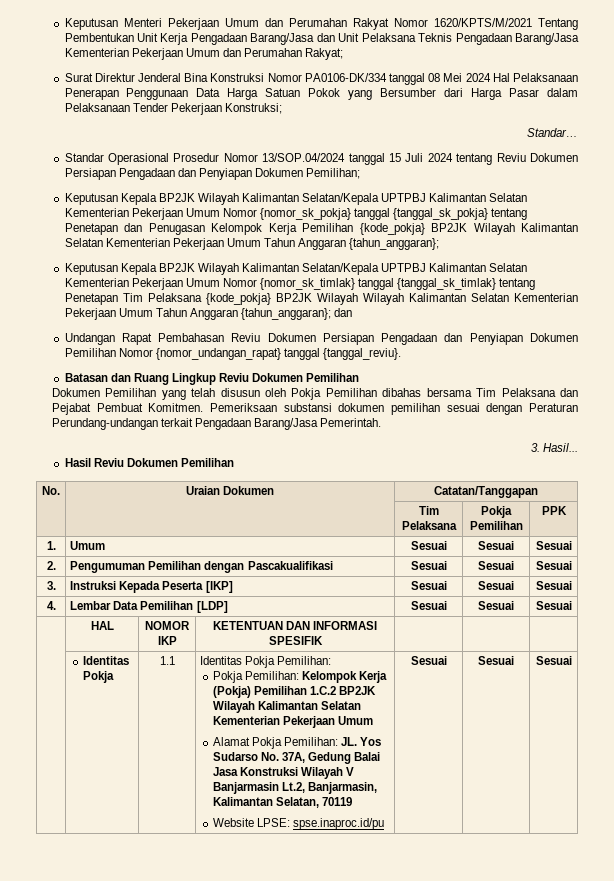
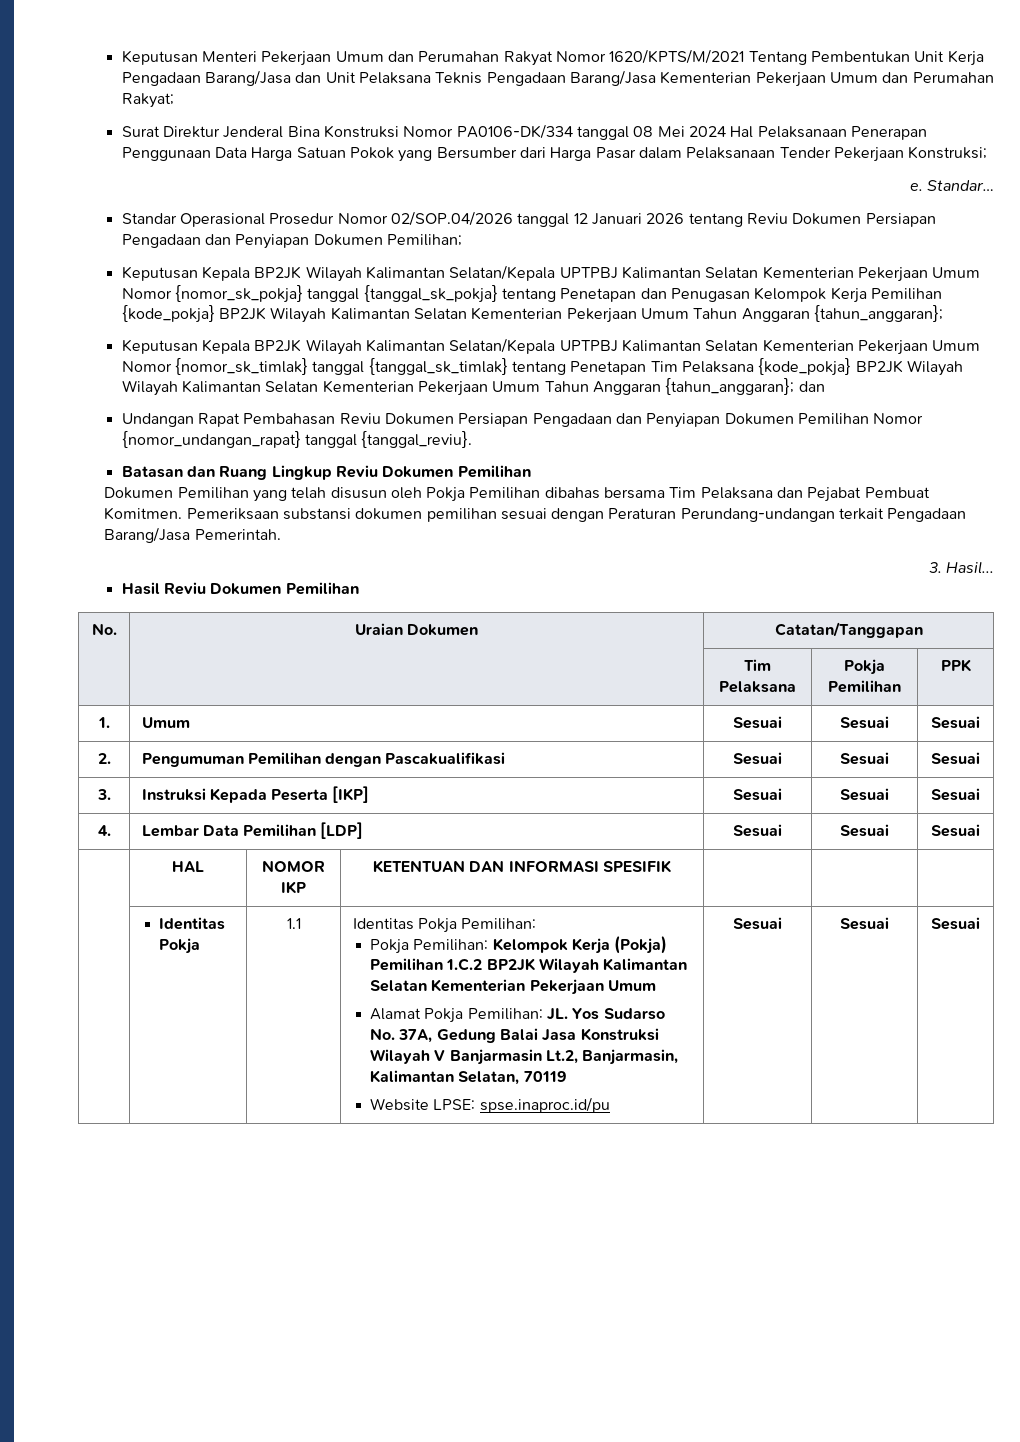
(282, 108) none -> [909,182,923,191] e.
[262,153,453,165] 13/SOP.04/2024 tanggal 15 Juli 2024 -> [391,211,685,227] 02/SOP.04/2026 tanggal 12 Januari 2026

